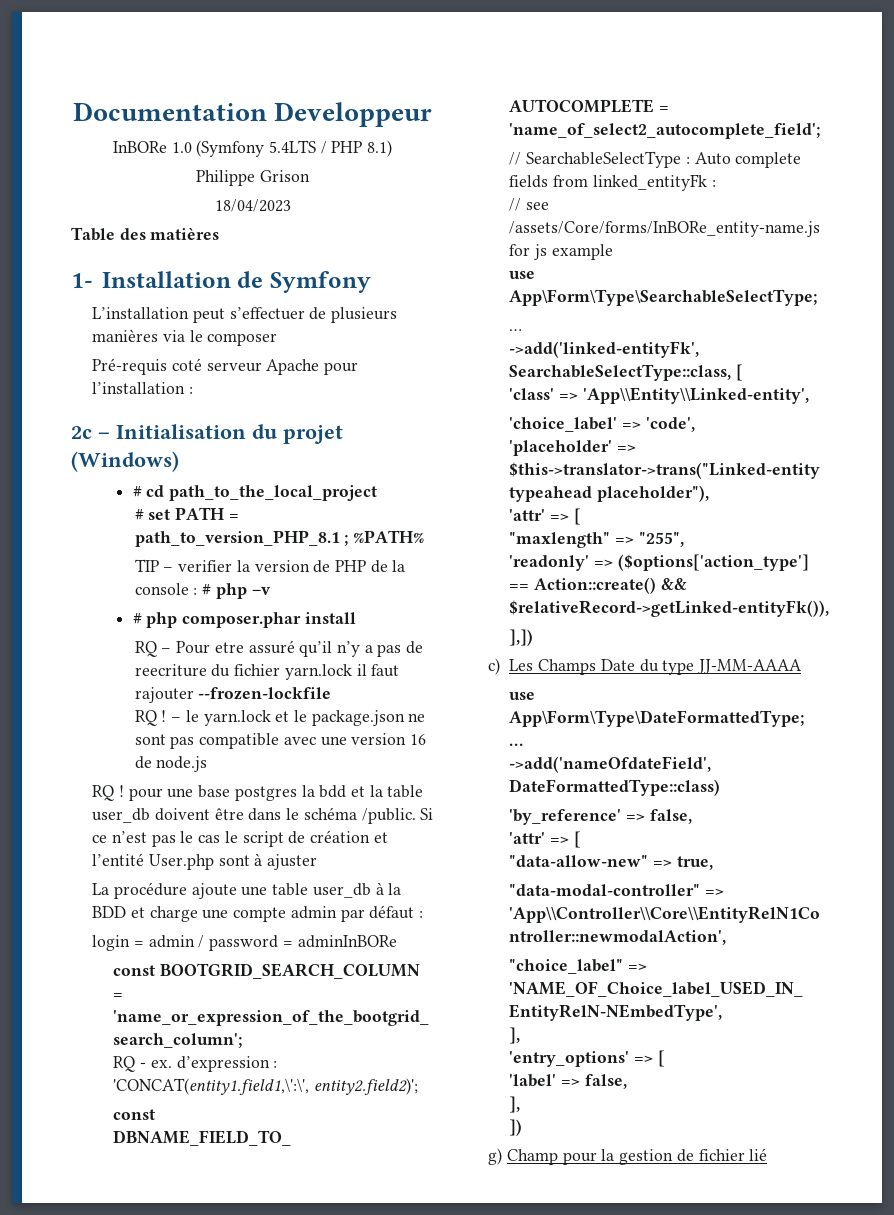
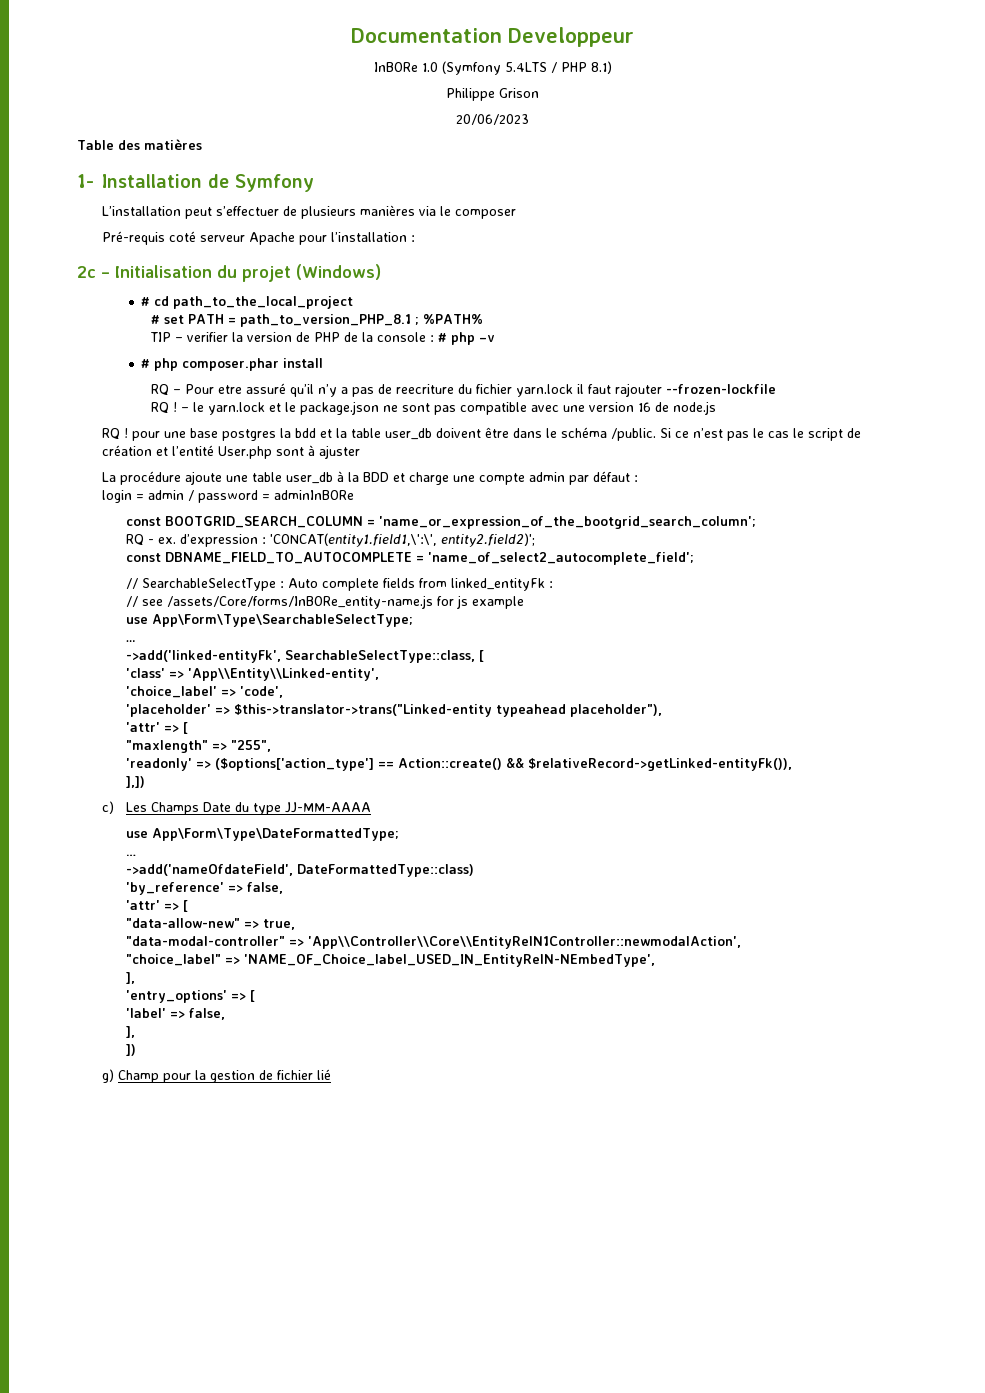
[214,199,291,212] 18/04/2023 -> [456,114,529,125] 20/06/2023

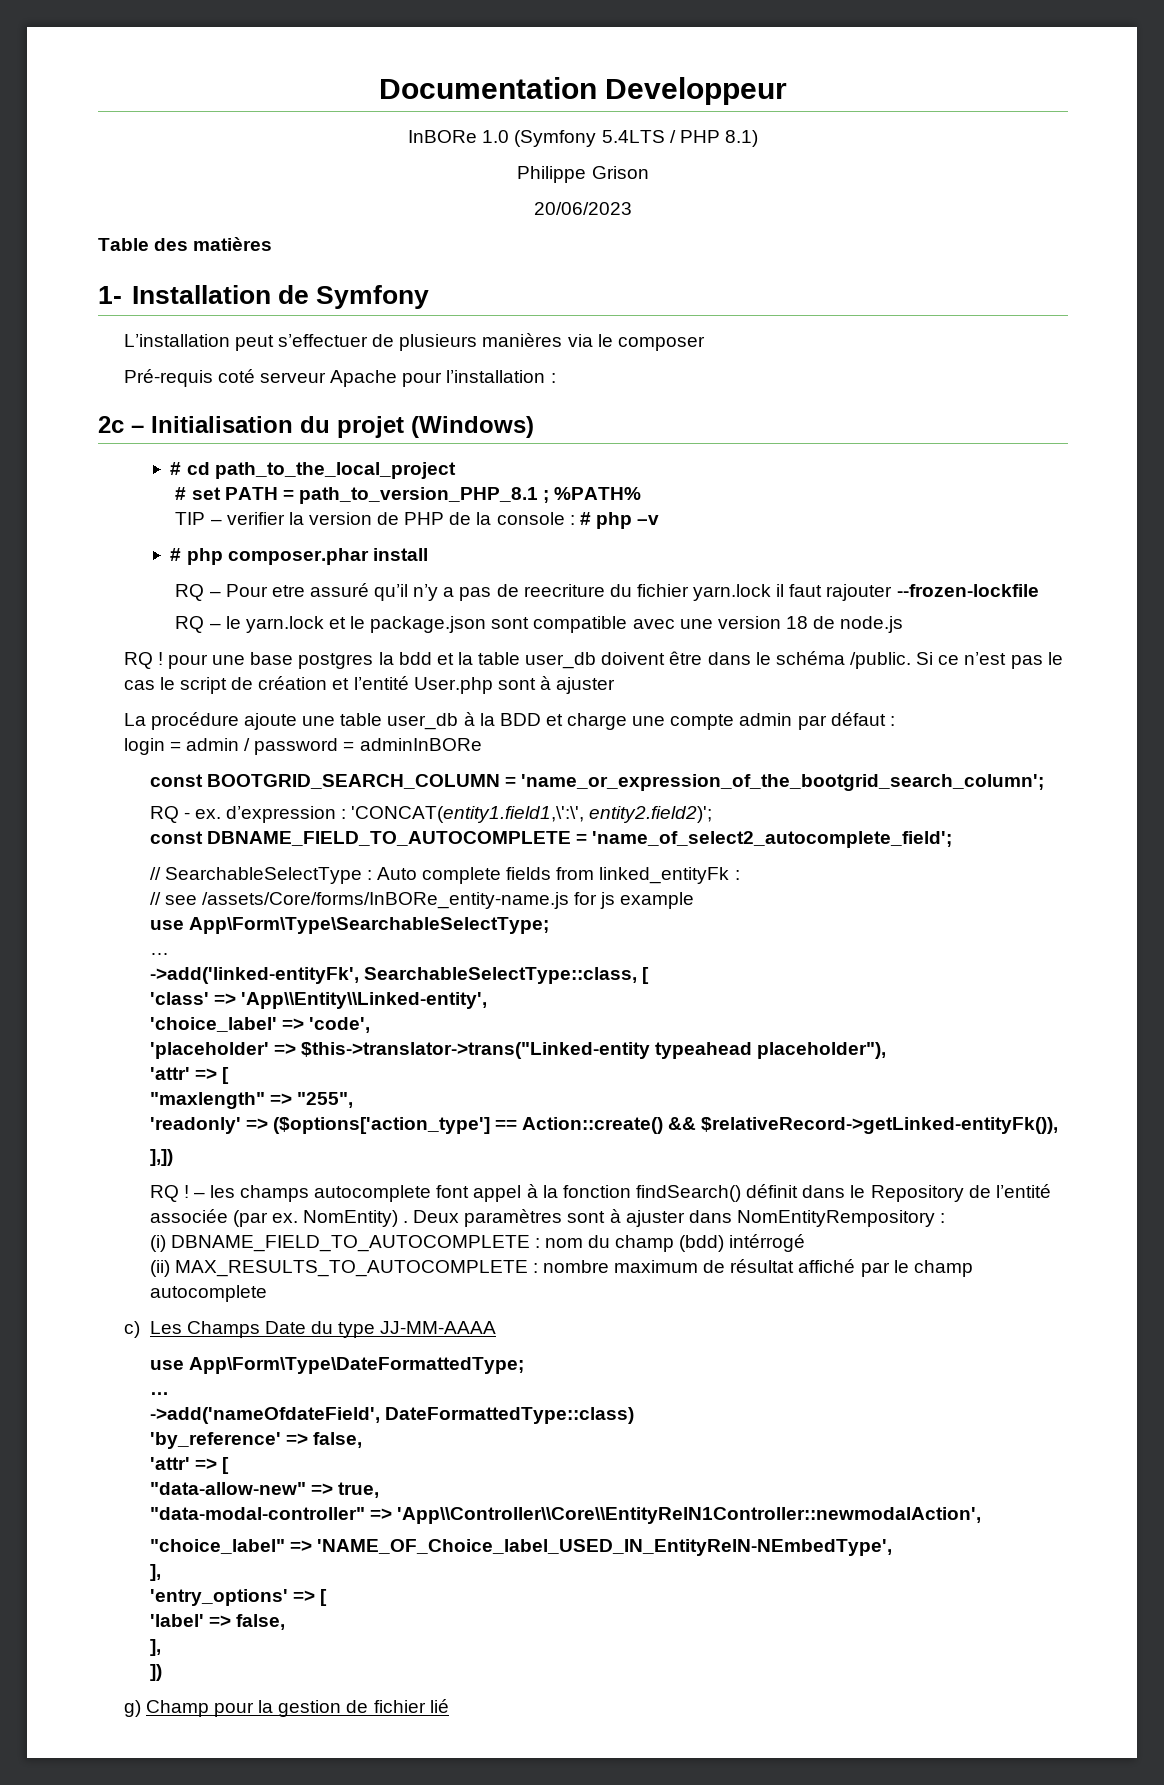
[172,402,177,412] ! -> (205, 624) none
[382,403,456,415] ne sont pas -> [491,617,530,629] sont
[637,402,651,412] 16 -> [785,616,808,629] 18
(146, 782) none -> [149,1184,1051,1202] [149,1209,946,1227] [149,1234,806,1252] [149,1259,973,1277] [149,1285,267,1302] // RQ ! – les champs autocomplete font appel à la fonction findSearch() définit dans le Repository de l’entité associée (par ex. NomEntity) . Deux paramètres sont à ajuster dans NomEntityRempository : // (i) DBNAME_FIELD_TO_AUTOCOMPLETE : nom du champ (bdd) intérrogé // (ii) MAX_RESULTS_TO_AUTOCOMPLETE : nombre maximum de résultat affiché par le champ autocomplete

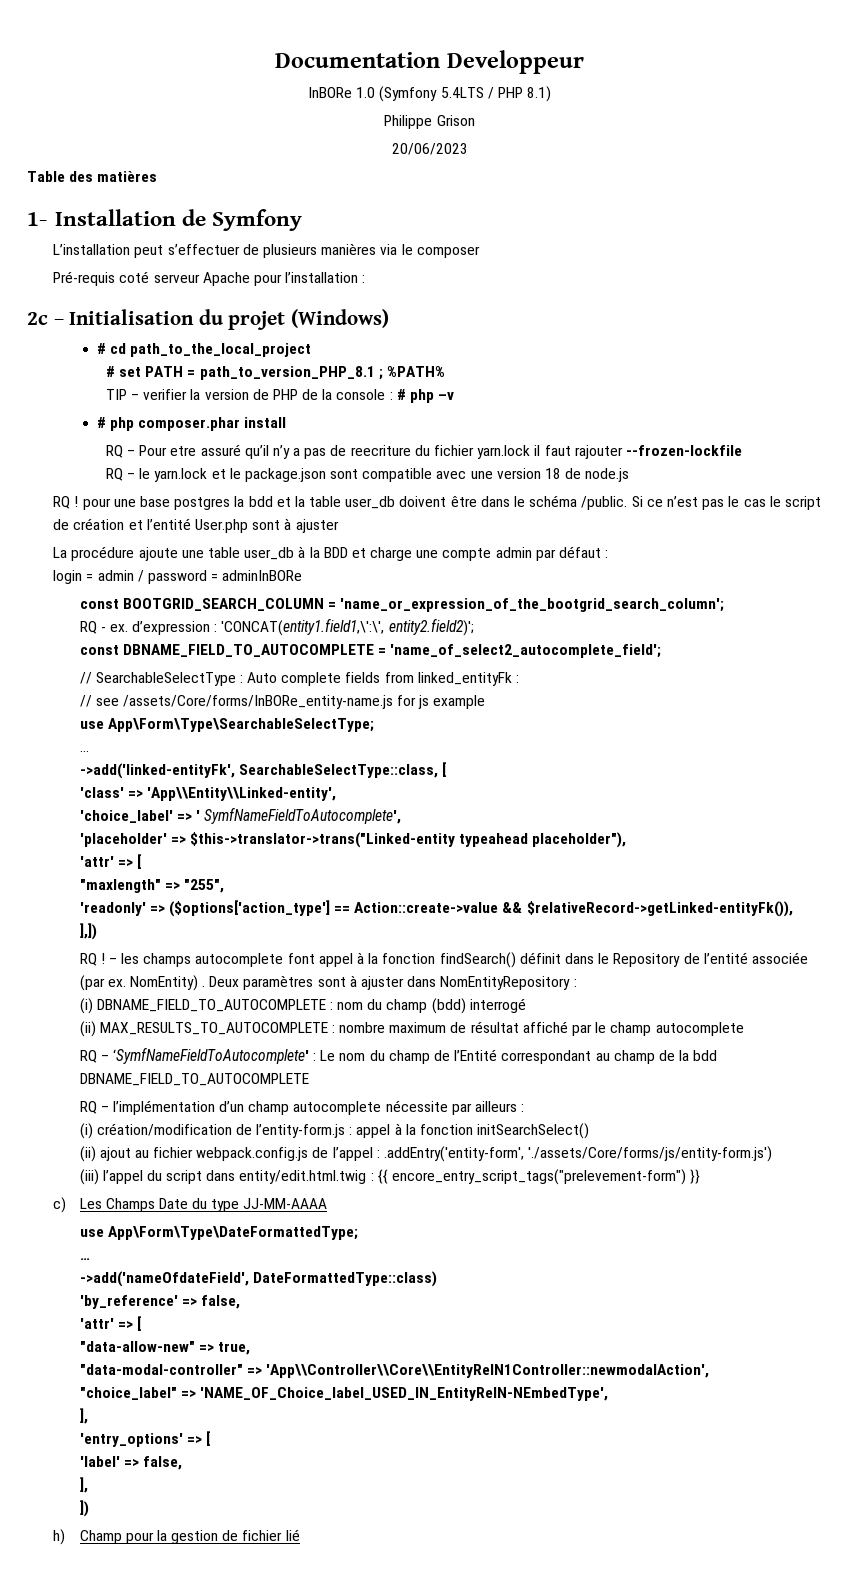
[308,1017,370,1033] 'code', -> [195,807,402,824] ' SymfNameFieldToAutocomplete',
[522,1117,664,1134] Action::create() -> [354,902,499,913] Action::create->value
[737,1210,936,1227] NomEntityRempository -> [440,976,571,990] NomEntityRepository
[729,1234,806,1252] intérrogé -> [469,998,526,1013] interrogé
(267, 1293) none -> [79,1047,718,1064] [79,1073,309,1086] [79,1100,525,1115] [79,1123,590,1139] [79,1146,773,1162] [79,1169,701,1185] // RQ – ‘SymfNameFieldToAutocomplete' : Le nom du champ de l’Entité correspondant au champ de la bdd DBNAME_FIELD_TO_AUTOCOMPLETE // RQ – l’implémentation d’un champ autocomplete nécessite par ailleurs : // (i) création/modification de l’entity-form.js : appel à la fonction initSearchSelect() // (ii) ajout au fichier webpack.config.js de l’appel : .addEntry('entity-form', './assets/Core/forms/js/entity-form.js') // (iii) l’appel du script dans entity/edit.html.twig : {{ encore_entry_script_tags("prelevement-form") }}
[123,1700,141,1717] g) -> [53,1529,66,1545] h)

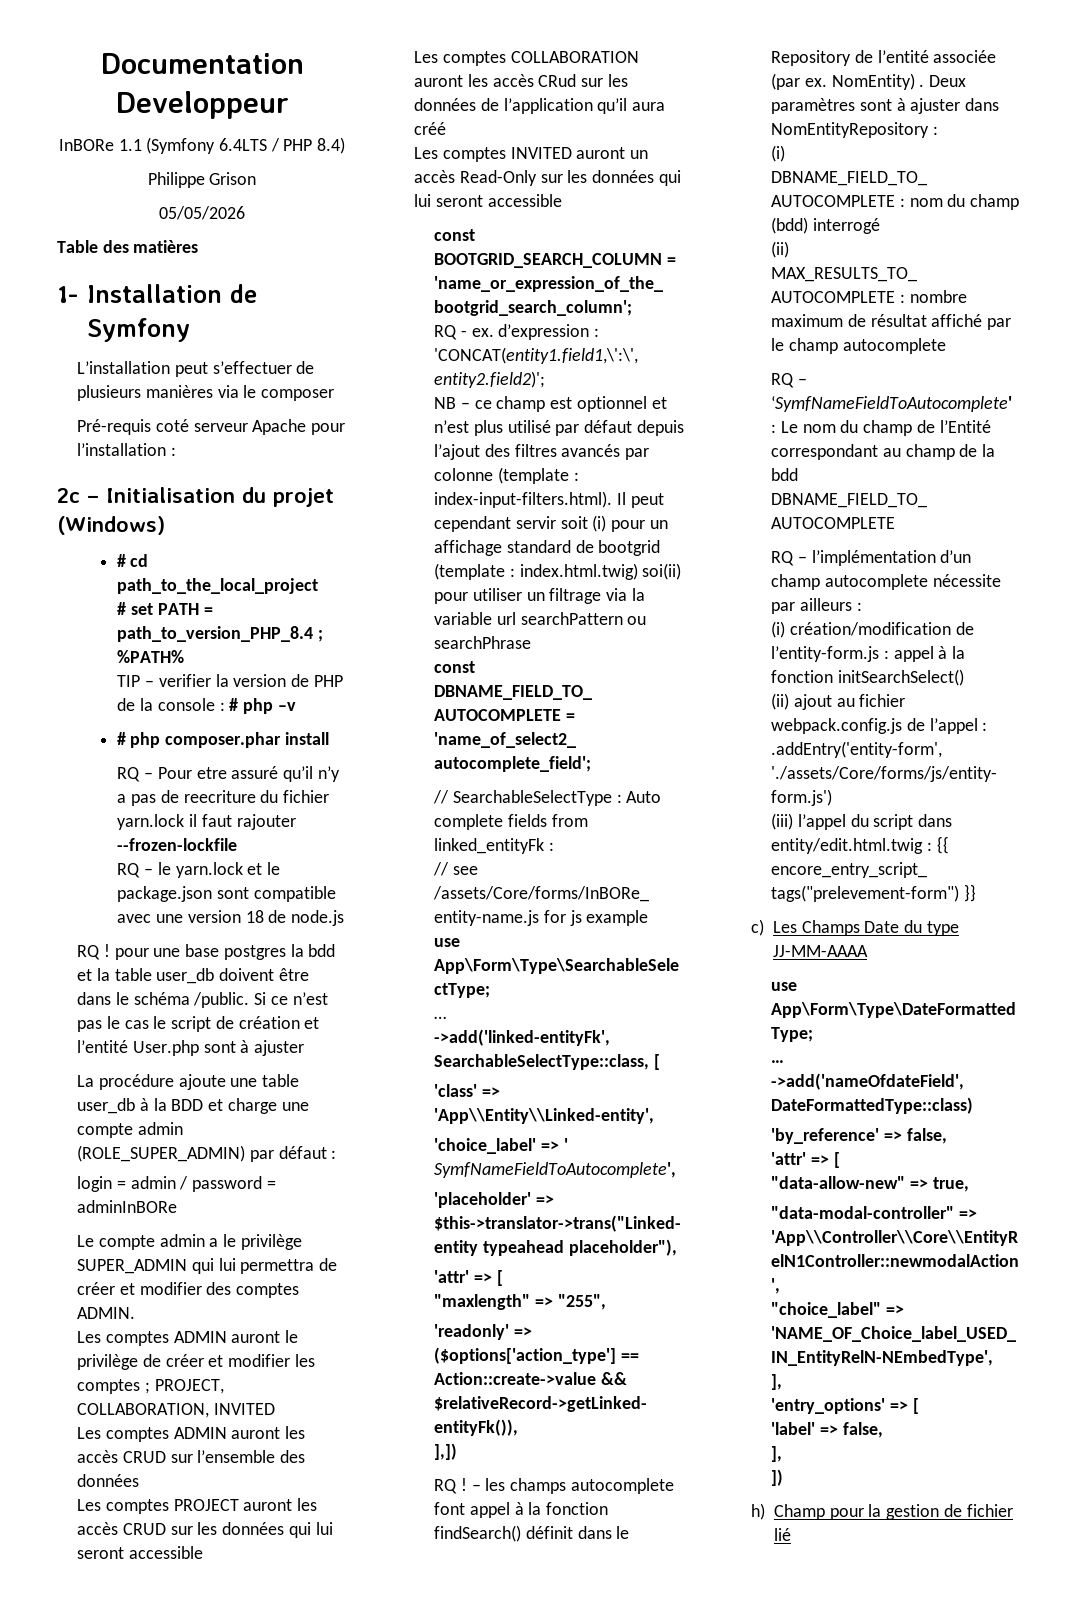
[356,86,484,102] 1.0 (Symfony 5.4LTS -> [118,137,267,154] 1.1 (Symfony 6.4LTS
[527,86,552,102] 8.1) -> [317,137,346,154] 8.4)
[391,143,468,155] 20/06/2023 -> [159,206,245,220] 05/05/2026
[199,366,375,380] path_to_version_PHP_8.1 -> [117,626,314,642] path_to_version_PHP_8.4
(532, 552) none -> [77,1145,246,1162] (ROLE_SUPER_ADMIN)
(303, 575) none -> [77,1234,302,1250] [77,1258,338,1274] [77,1282,300,1298] [77,1307,136,1319] [77,1330,299,1346] [77,1354,315,1370] [77,1379,224,1394] [77,1403,275,1418] [77,1426,306,1442] [77,1450,306,1463] [77,1474,140,1487] [77,1498,318,1514] [77,1522,333,1538] [77,1546,203,1559] [414,51,639,66] [414,74,628,87] [414,98,666,114] [414,122,447,135] [414,147,649,162] [414,170,681,186] [414,194,562,207] // Le compte admin a le privilège SUPER_ADMIN qui lui permettra de créer et modifier des comptes ADMIN. // Les comptes ADMIN auront le privilège de créer et modifier les comptes ; PROJECT, COLLABORATION, INVITED // Les comptes ADMIN auront les accès CRUD sur l’ensemble des données // Les comptes PROJECT auront les accès CRUD sur les données qui lui seront accessible // Les comptes COLLABORATION auront les accès CRud sur les données de l’application qu’il aura créé // Les comptes INVITED auront un accès Read-Only sur les données qui lui seront accessible
(474, 627) none -> [434,396,667,412] [434,420,684,436] [434,444,650,460] [434,467,579,484] [434,491,664,508] [434,515,668,532] [434,540,661,556] [434,563,682,580] [434,588,645,604] [434,612,647,625] [434,636,532,649] // NB – ce champ est optionnel et n’est plus utilisé par défaut depuis l’ajout des filtres avancés par colonne (template : index-input-filters.html). Il peut cependant servir soit (i) pour un affichage standard de bootgrid (template : index.html.twig) soi(ii) pour utiliser un filtrage via la variable url searchPattern ou searchPhrase

